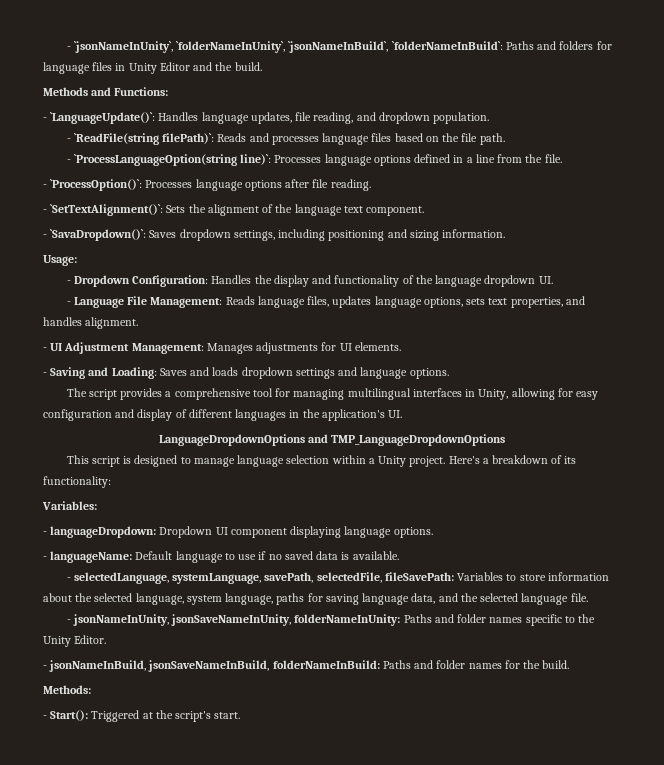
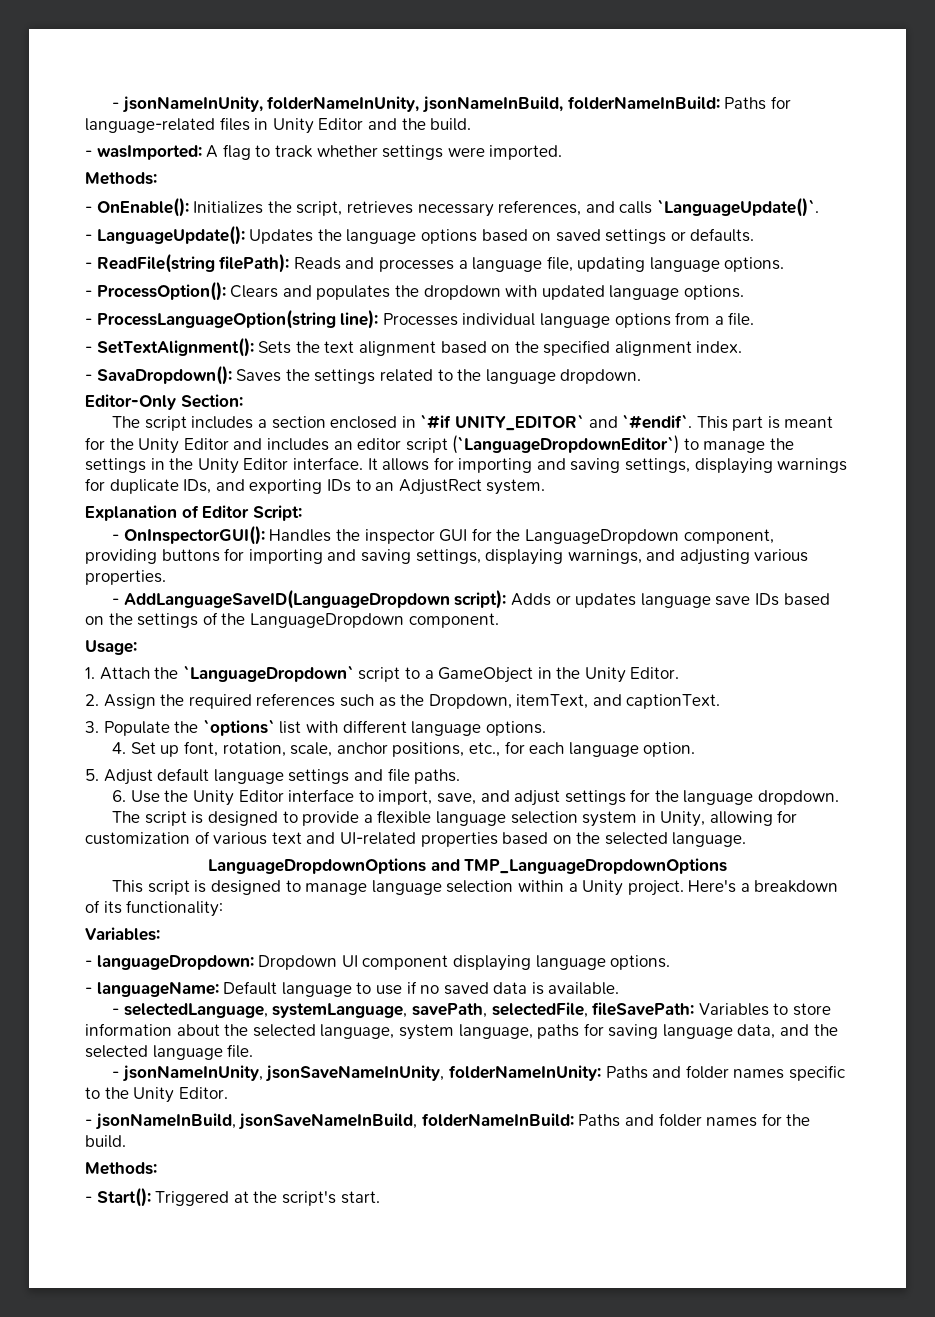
[66,41,612,53] [43,62,90,74] - `jsonNameInUnity`, `folderNameInUnity`, `jsonNameInBuild`, `folderNameInBuild`: Paths and folders for language -> [112,96,791,113] [85,118,215,133] - jsonNameInUnity, folderNameInUnity, jsonNameInBuild, folderNameInBuild: Paths for language-related
[43,87,169,96] [43,112,490,124] [66,133,505,145] [66,154,562,166] [43,179,371,191] [43,204,425,216] [43,229,506,241] [43,255,77,266] [66,275,553,287] [66,296,585,308] [43,317,139,329] [43,342,401,354] [43,367,449,379] [66,388,598,400] [43,409,403,421] Methods and Functions: // - `LanguageUpdate()`: Handles language updates, file reading, and dropdown population. // - `ReadFile(string filePath)`: Reads and processes language files based on the file path. // - `ProcessLanguageOption(string line)`: Processes language options defined in a line from the file. // - `ProcessOption()`: Processes language options after file reading. // - `SetTextAlignment()`: Sets the alignment of the language text component. // - `SavaDropdown()`: Saves dropdown settings, including positioning and sizing information. // Usage: // - Dropdown Configuration: Handles the display and functionality of the language dropdown UI. // - Language File Management: Reads language files, updates language options, sets text properties, and handles alignment. // - UI Adjustment Management: Manages adjustments for UI elements. // - Saving and Loading: Saves and loads dropdown settings and language options. // The script provides a comprehensive tool for managing multilingual interfaces in Unity, allowing for easy configuration and display of different languages in the application's UI. -> [85,144,563,160] [85,172,157,185] [85,197,819,217] [85,225,755,245] [85,253,785,273] [85,281,744,301] [85,309,755,329] [85,337,743,357] [85,365,642,385] [85,394,243,410] [112,414,834,431] [85,435,795,454] [85,457,848,474] [85,478,546,495] [85,505,302,521] [112,525,774,545] [85,548,809,565] [85,570,166,585] [112,589,830,609] [85,612,499,628] [85,640,137,655] [85,665,680,683] [85,693,721,709] [85,719,546,736] [112,741,696,757] [85,768,461,785] [112,789,840,806] [112,810,798,827] [85,831,747,847] - wasImported: A flag to track whether settings were imported. // Methods: // - OnEnable(): Initializes the script, retrieves necessary references, and calls `LanguageUpdate()`. // - LanguageUpdate(): Updates the language options based on saved settings or defaults. // - ReadFile(string filePath): Reads and processes a language file, updating language options. // - ProcessOption(): Clears and populates the dropdown with updated language options. // - ProcessLanguageOption(string line): Processes individual language options from a file. // - SetTextAlignment(): Sets the text alignment based on the specified alignment index. // - SavaDropdown(): Saves the settings related to the language dropdown. // Editor-Only Section: // The script includes a section enclosed in `#if UNITY_EDITOR` and `#endif`. This part is meant for the Unity Editor and includes an editor script (`LanguageDropdownEditor`) to manage the settings in the Unity Editor interface. It allows for importing and saving settings, displaying warnings for duplicate IDs, and exporting IDs to an AdjustRect system. // Explanation of Editor Script: // - OnInspectorGUI(): Handles the inspector GUI for the LanguageDropdown component, providing buttons for importing and saving settings, displaying warnings, and adjusting various properties. // - AddLanguageSaveID(LanguageDropdown script): Adds or updates language save IDs based on the settings of the LanguageDropdown component. // Usage: // 1. Attach the `LanguageDropdown` script to a GameObject in the Unity Editor. // 2. Assign the required references such as the Dropdown, itemText, and captionText. // 3. Populate the `options` list with different language options. // 4. Set up font, rotation, scale, anchor positions, etc., for each language option. // 5. Adjust default language settings and file paths. // 6. Use the Unity Editor interface to import, save, and adjust settings for the language dropdown. // The script is designed to provide a flexible language selection system in Unity, allowing for customization of various text and UI-related properties based on the selected language.

